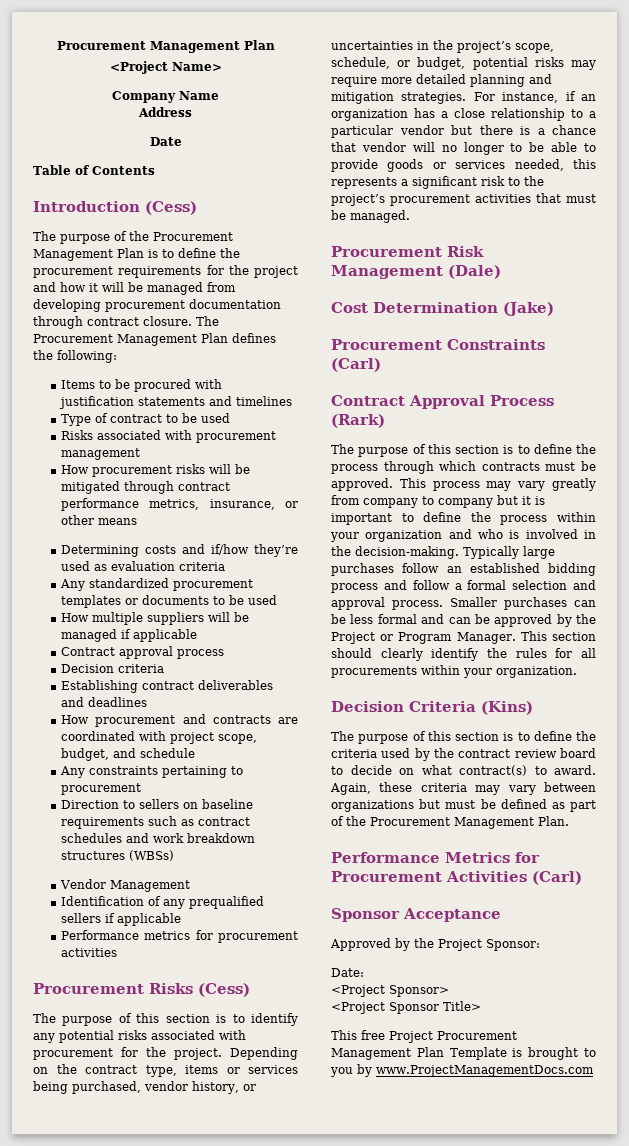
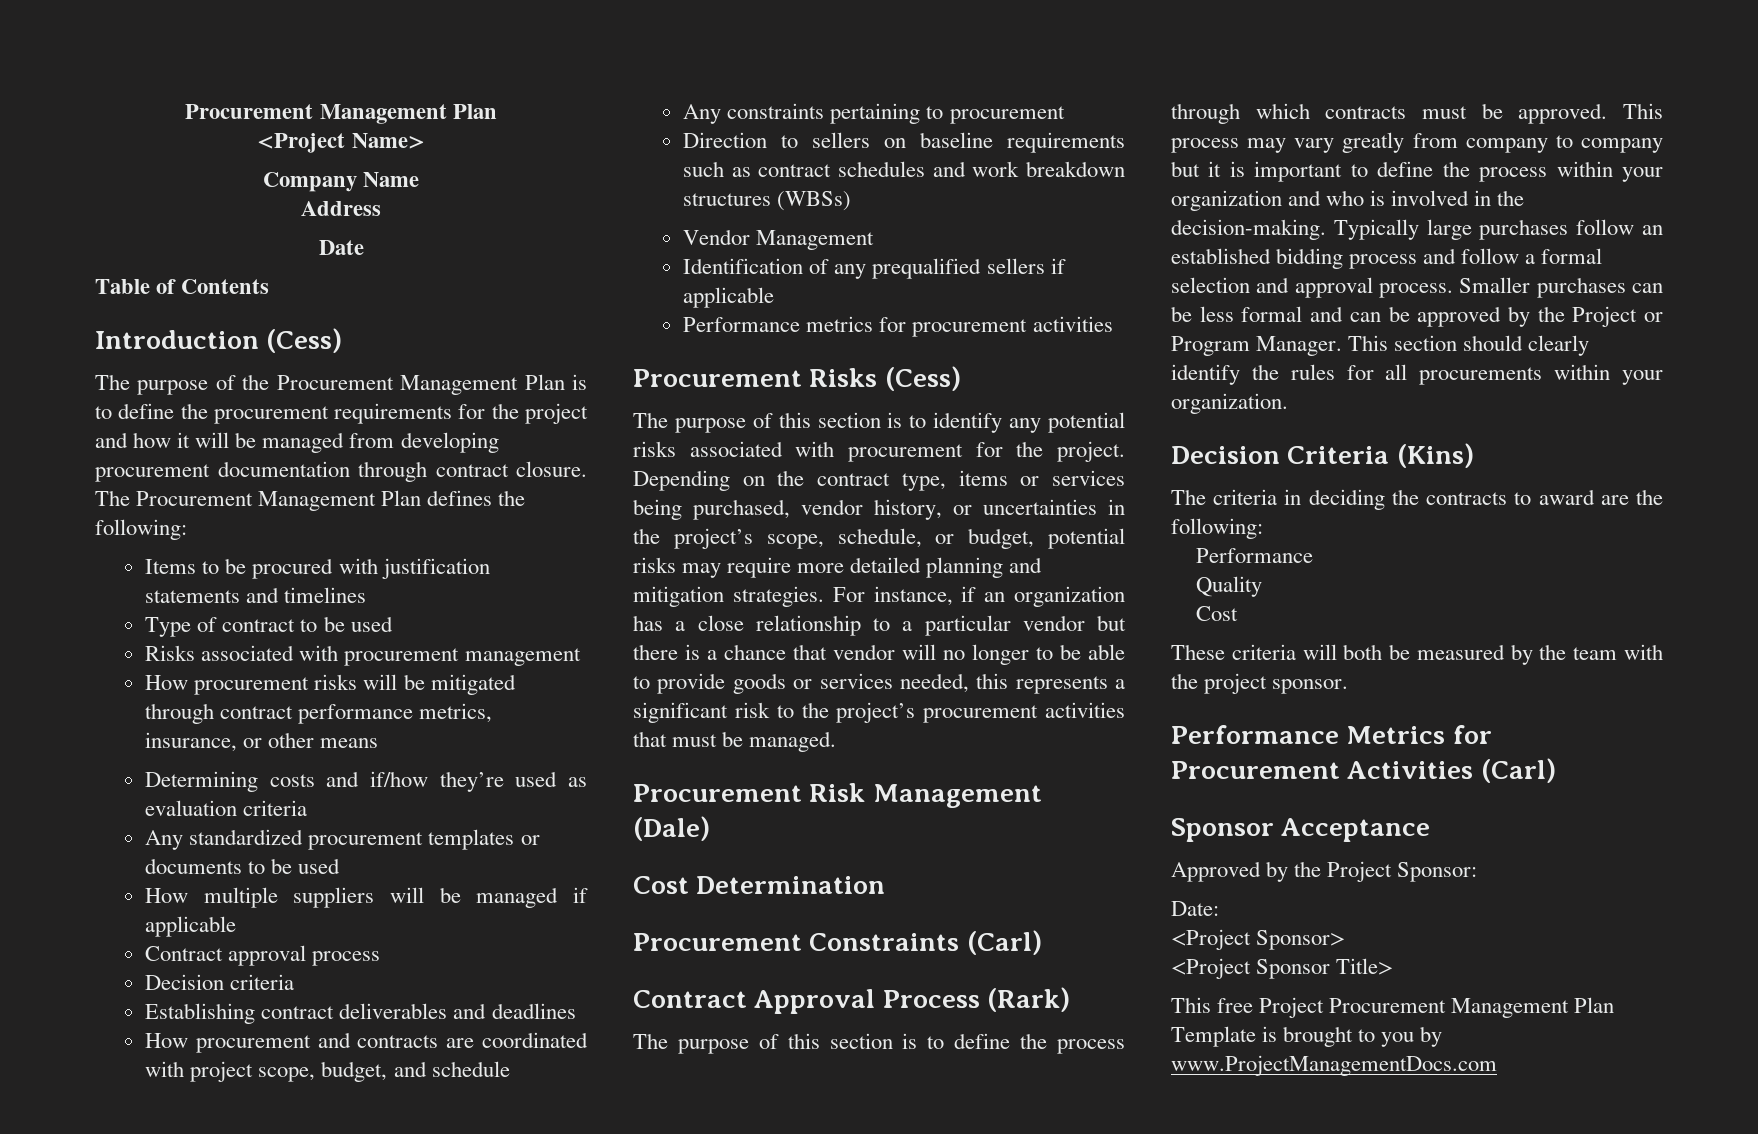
[503,302,554,316] (Jake) -> (886, 885) none
[358,731,596,744] [331,748,596,761] [331,765,596,776] [330,782,596,795] [331,799,596,812] [331,816,569,829] purpose of this section is to define the criteria used by the contract review board to decide on what contract(s) to award. Again, these criteria may vary between organizations but must be defined as part of the Procurement Management Plan. -> [1213,489,1663,510] [1171,518,1263,539] [1196,548,1314,563] [1196,576,1263,597] [1196,606,1239,621] [1171,644,1663,665] [1171,673,1349,694] criteria in deciding the contracts to award are the following: // Performance // Quality // Cost // These criteria will both be measured by the team with the project sponsor.

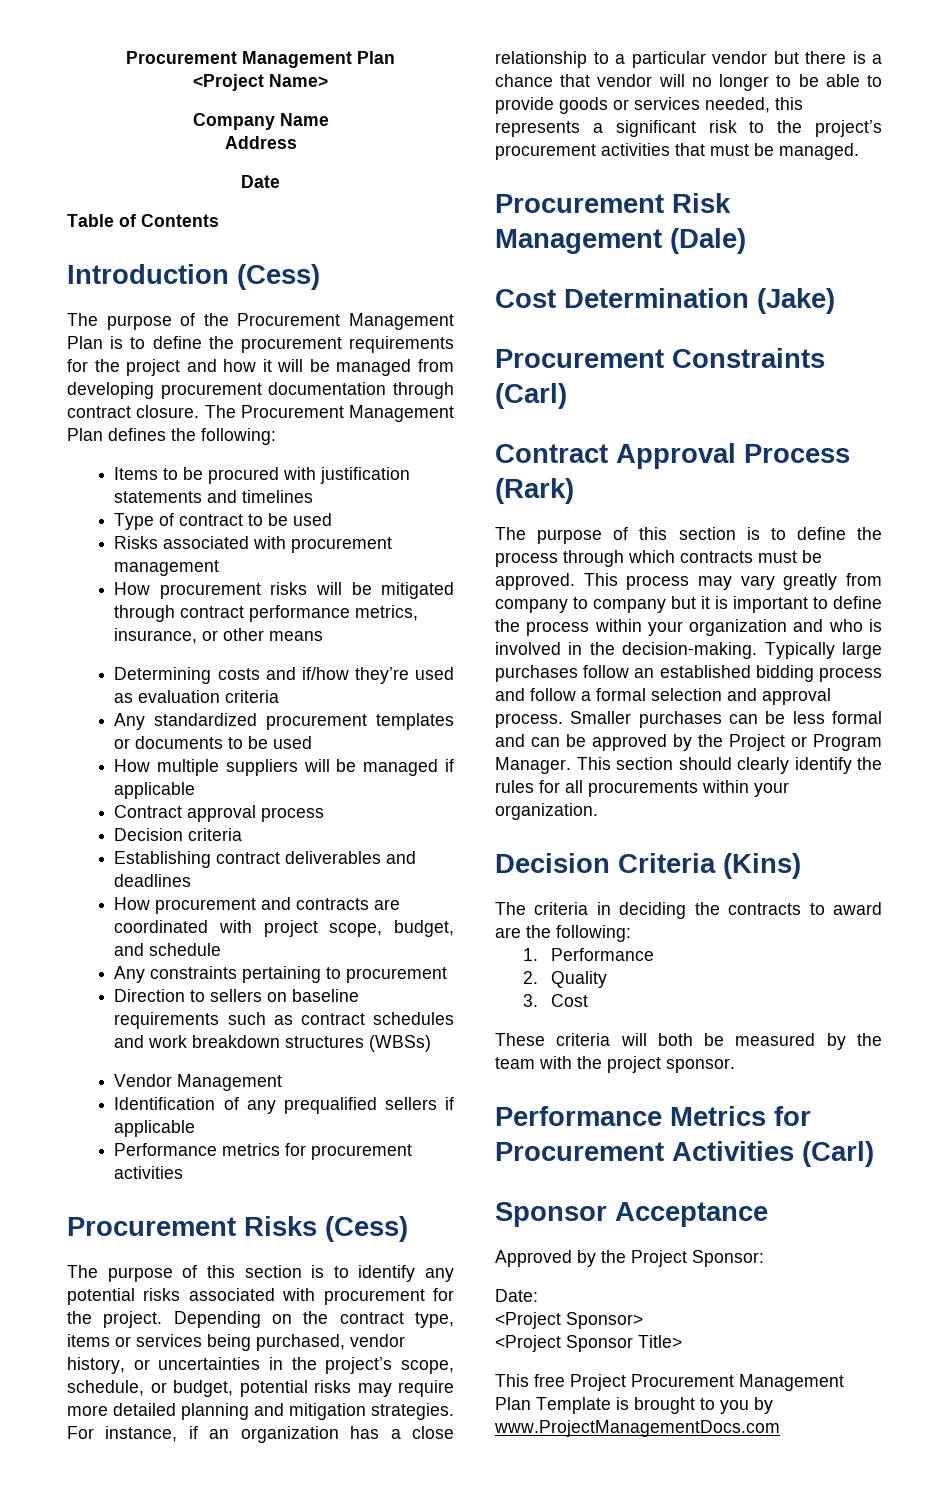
(886, 885) none -> [757,288,835,314] (Jake)
(1263, 528) none -> [523,948,539,961] 1.
(1314, 555) none -> [523,971,539,984] 2.
(1263, 586) none -> [523,994,539,1007] 3.

